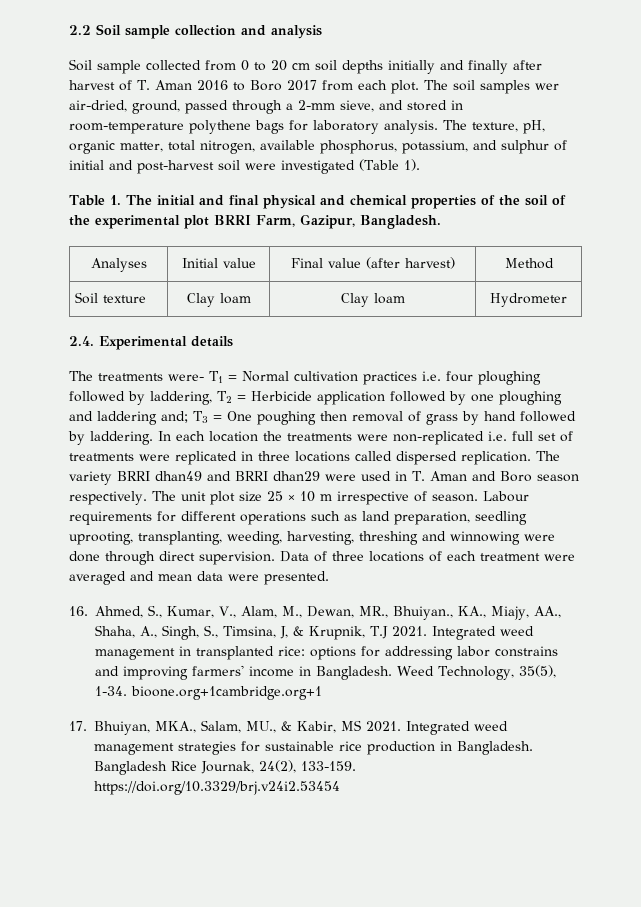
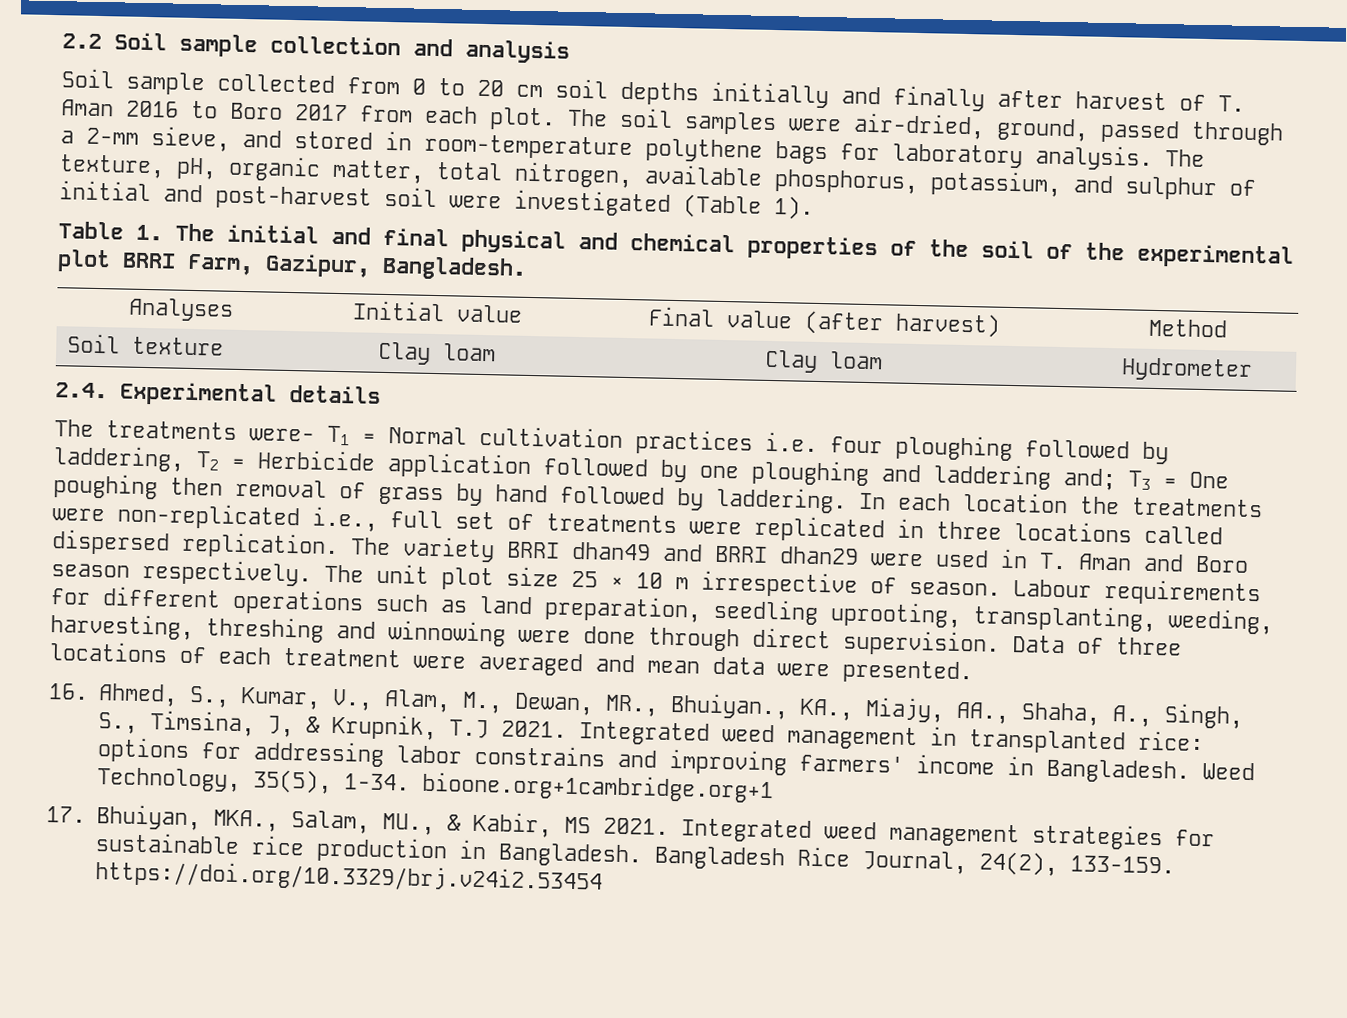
[534,83,559,90] wer -> [788,118,842,132] were
[488,431,507,441] i.e. -> [312,506,378,532] i.e.,
[201,761,254,774] Journak, -> [861,849,967,875] Journal,

